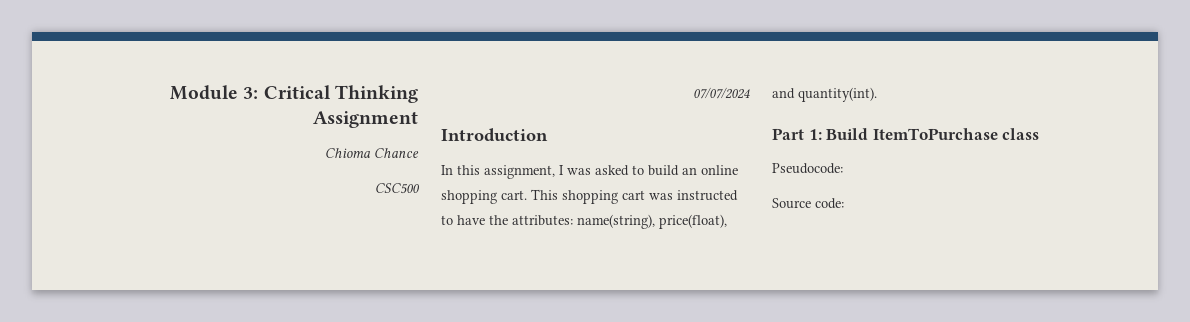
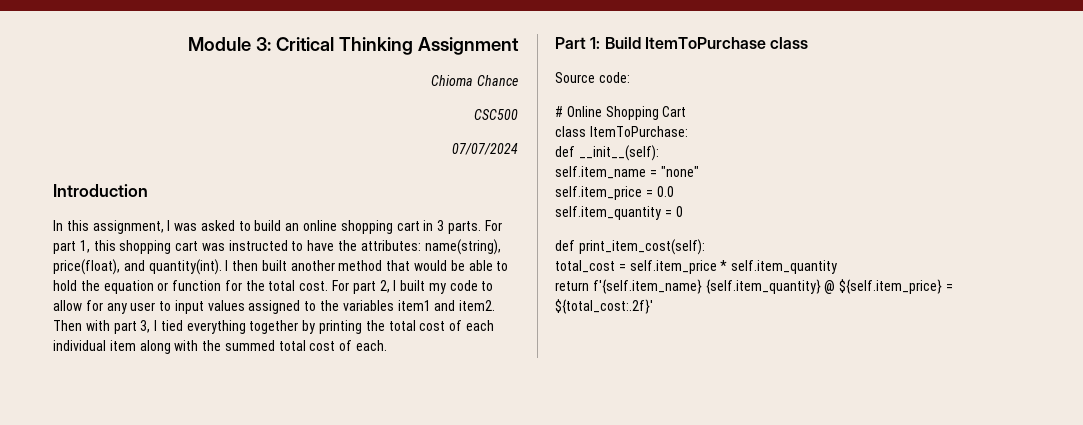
[501,189,558,200] cart. This -> [396,220,502,234] [53,240,116,254] cart in 3 parts. For part 1, this
(877, 94) none -> [225,260,509,271] [53,280,494,294] [53,300,496,314] [53,320,494,334] [53,340,388,354] I then built another method that would be able to hold the equation or function for the total cost. For part 2, I built my code to allow for any user to input values assigned to the variables item1 and item2. Then with part 3, I tied everything together by printing the total cost of each individual item along with the summed total cost of each.
[772,163,843,174] // Pseudocode: -> (809, 43) none
(844, 203) none -> [555,106,687,120] [555,126,688,137] [555,145,659,161] [555,166,699,179] [555,186,674,200] [555,206,683,220] [555,239,705,255] [555,260,838,274] [555,279,953,294] [555,299,653,314] // # Online Shopping Cart // class ItemToPurchase: // def __init__(self): // self.item_name = "none" // self.item_price = 0.0 // self.item_quantity = 0 // def print_item_cost(self): // total_cost = self.item_price * self.item_quantity // return f'{self.item_name} {self.item_quantity} @ ${self.item_price} = ${total_cost:.2f}'

